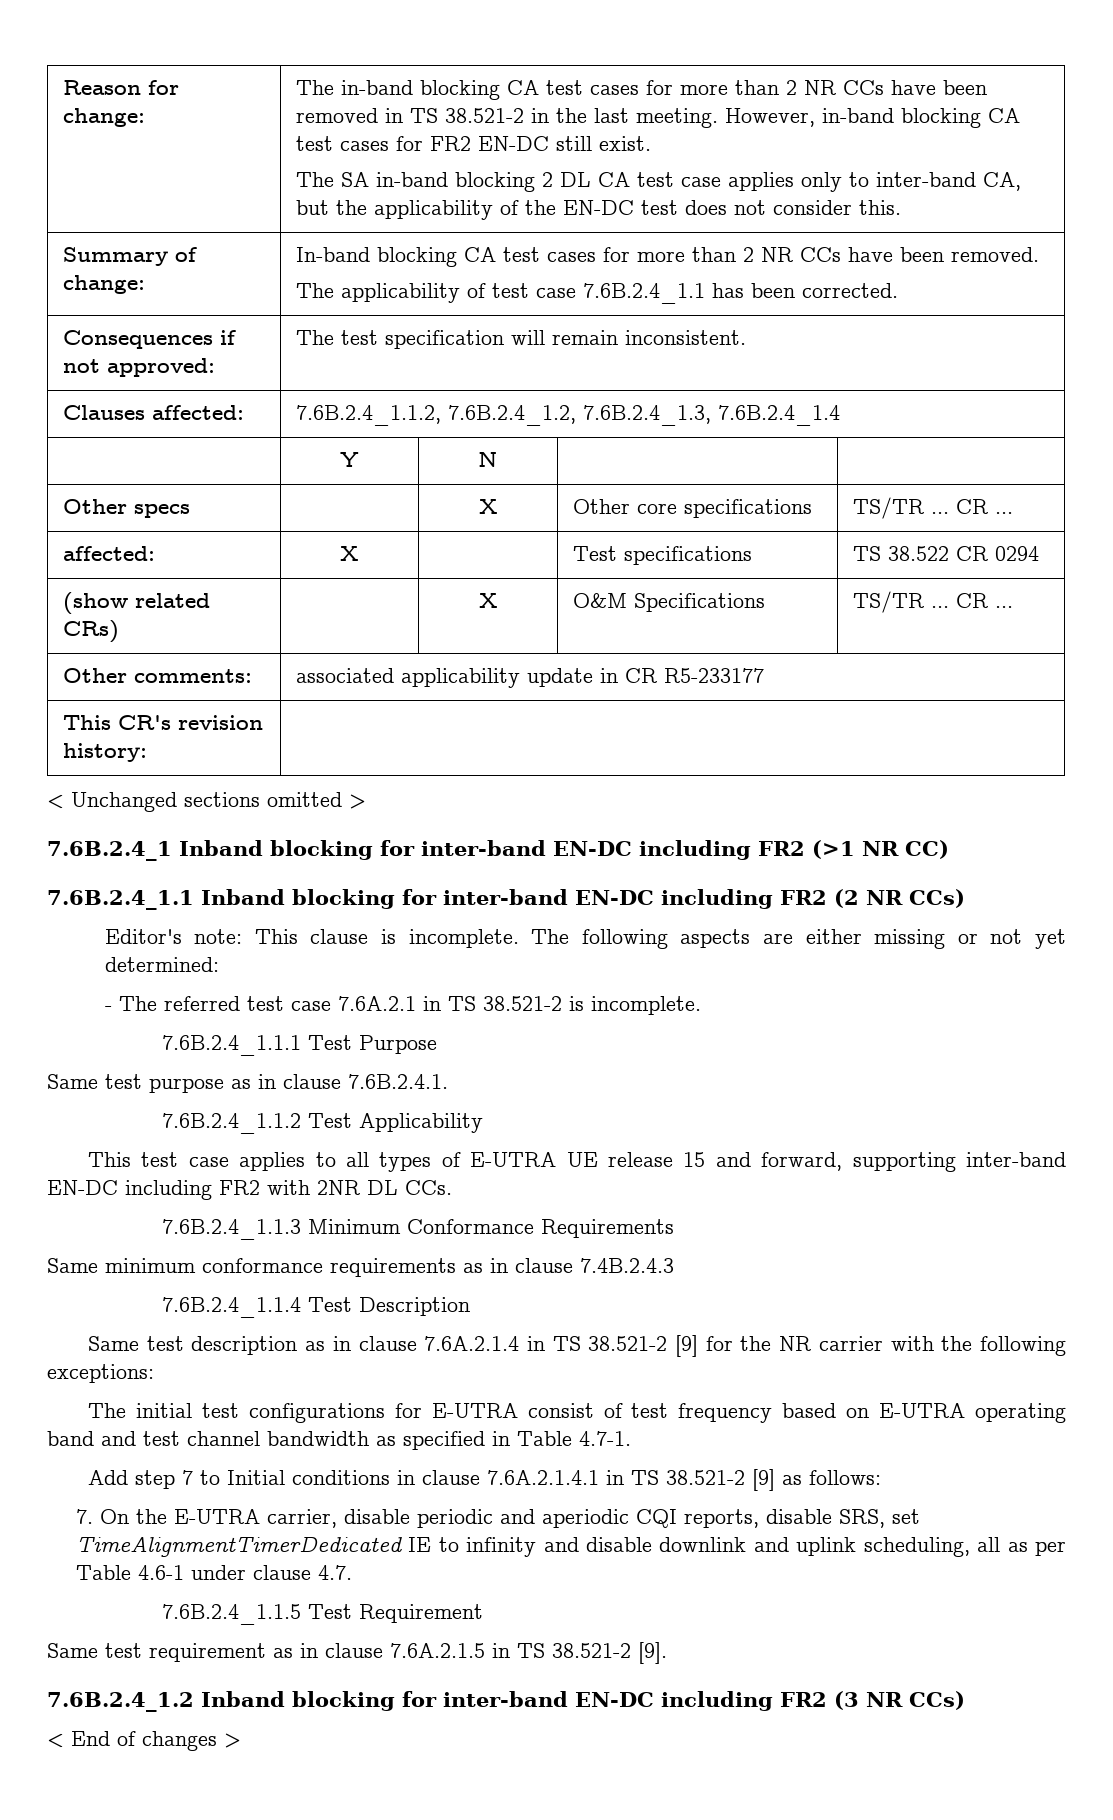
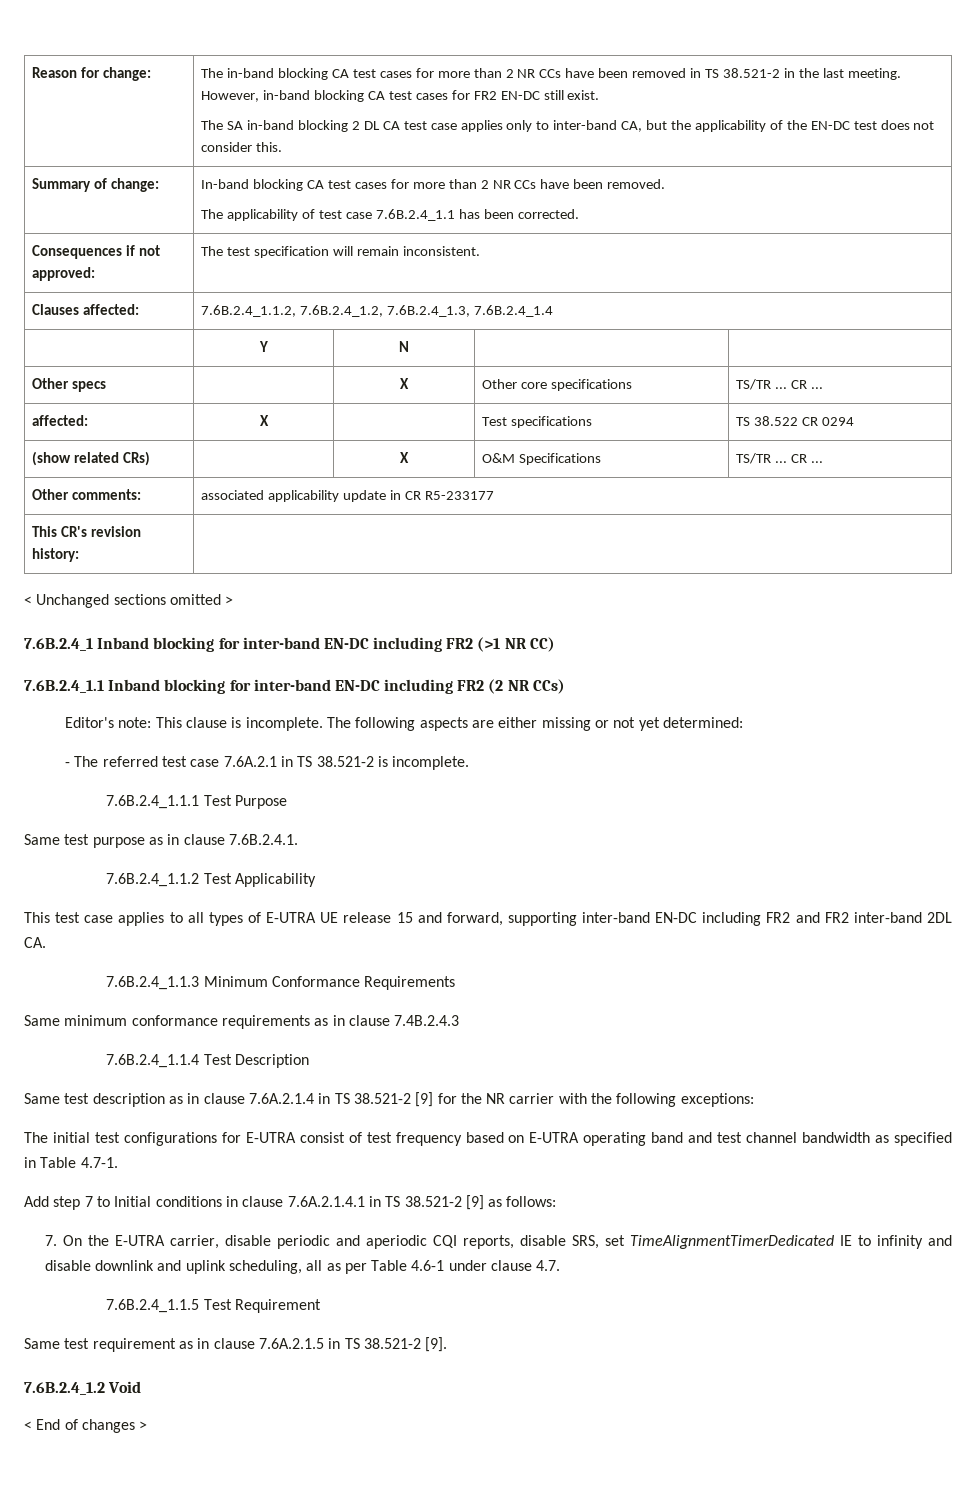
[267,1180,452,1195] with 2NR DL CCs. -> [795,912,952,923] [24,937,46,948] and FR2 inter-band 2DL CA.
[201,1691,965,1711] Inband blocking for inter-band EN-DC including FR2 (3 NR CCs) -> [108,1381,142,1393] Void

